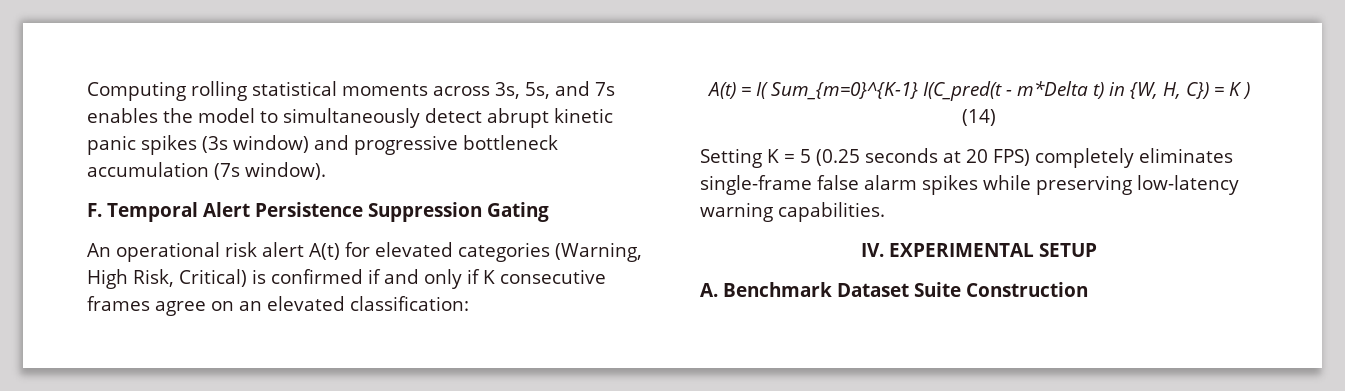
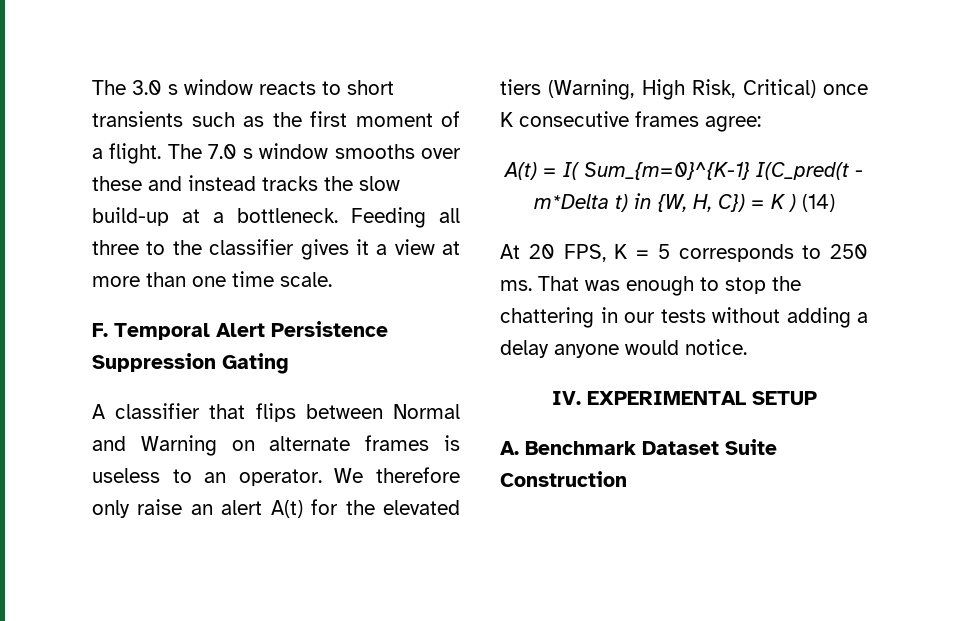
[87,81,615,101] [87,108,613,128] [87,135,558,155] [87,162,326,180] Computing rolling statistical moments across 3s, 5s, and 7s enables the model to simultaneously detect abrupt kinetic panic spikes (3s window) and progressive bottleneck accumulation (7s window). -> [92,79,394,95] [92,111,460,127] [92,143,461,164] [92,175,400,191] [92,207,460,228] [92,239,460,260] [92,271,332,287] The 3.0 s window reacts to short transients such as the first moment of a flight. The 7.0 s window smooths over these and instead tracks the slow build-up at a bottleneck. Feeding all three to the classifier gives it a view at more than one time scale.
[87,242,642,262] [87,269,606,289] [87,296,469,316] An operational risk alert A(t) for elevated categories (Warning, High Risk, Critical) is confirmed if and only if K consecutive frames agree on an elevated classification: -> [92,403,460,422] [92,435,460,456] [92,467,460,486] [92,499,460,518] [500,79,868,100] [500,111,761,132] A classifier that flips between Normal and Warning on alternate frames is useless to an operator. We therefore only raise an alert A(t) for the elevated tiers (Warning, High Risk, Critical) once K consecutive frames agree:
[700,148,1233,168] [700,175,1239,195] [700,202,885,222] Setting K = 5 (0.25 seconds at 20 FPS) completely eliminates single-frame false alarm spikes while preserving low-latency warning capabilities. -> [500,244,868,262] [500,276,801,296] [500,307,868,328] [500,339,747,358] At 20 FPS, K = 5 corresponds to 250 ms. That was enough to stop the chattering in our tests without adding a delay anyone would notice.

